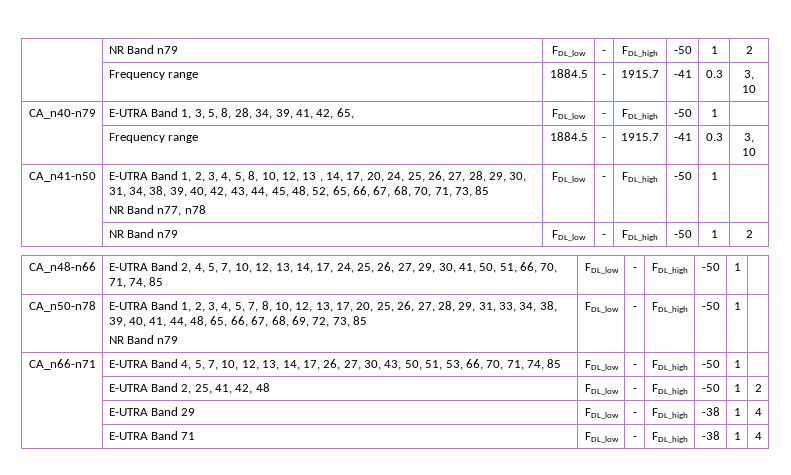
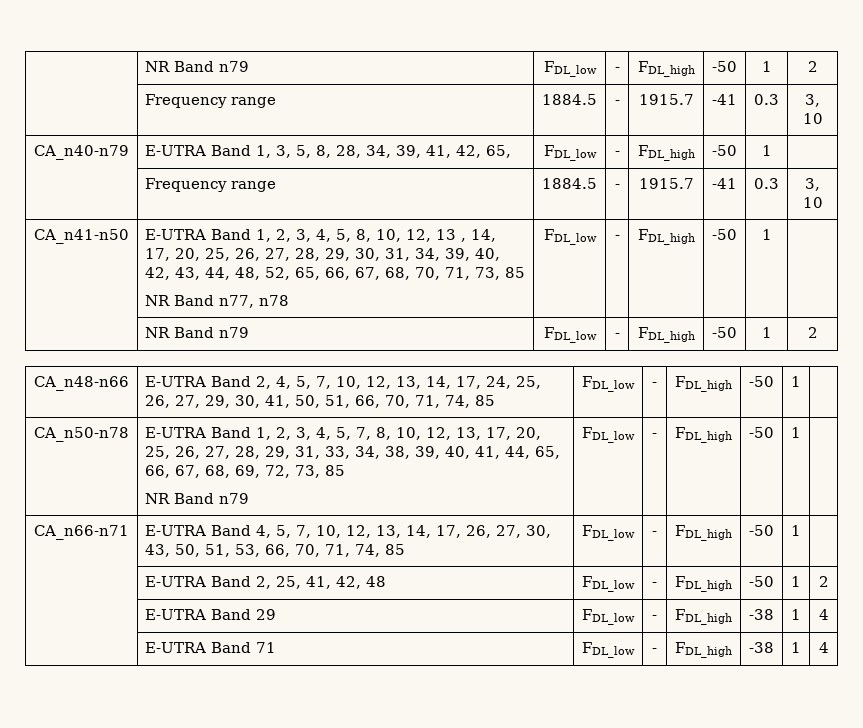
[387,172,405,182] 24, -> (201, 254) none
[149,186,167,197] 38, -> (441, 254) none
[271,187,289,197] 45, -> (231, 273) none
[190,316,208,327] 48, -> (531, 452) none

